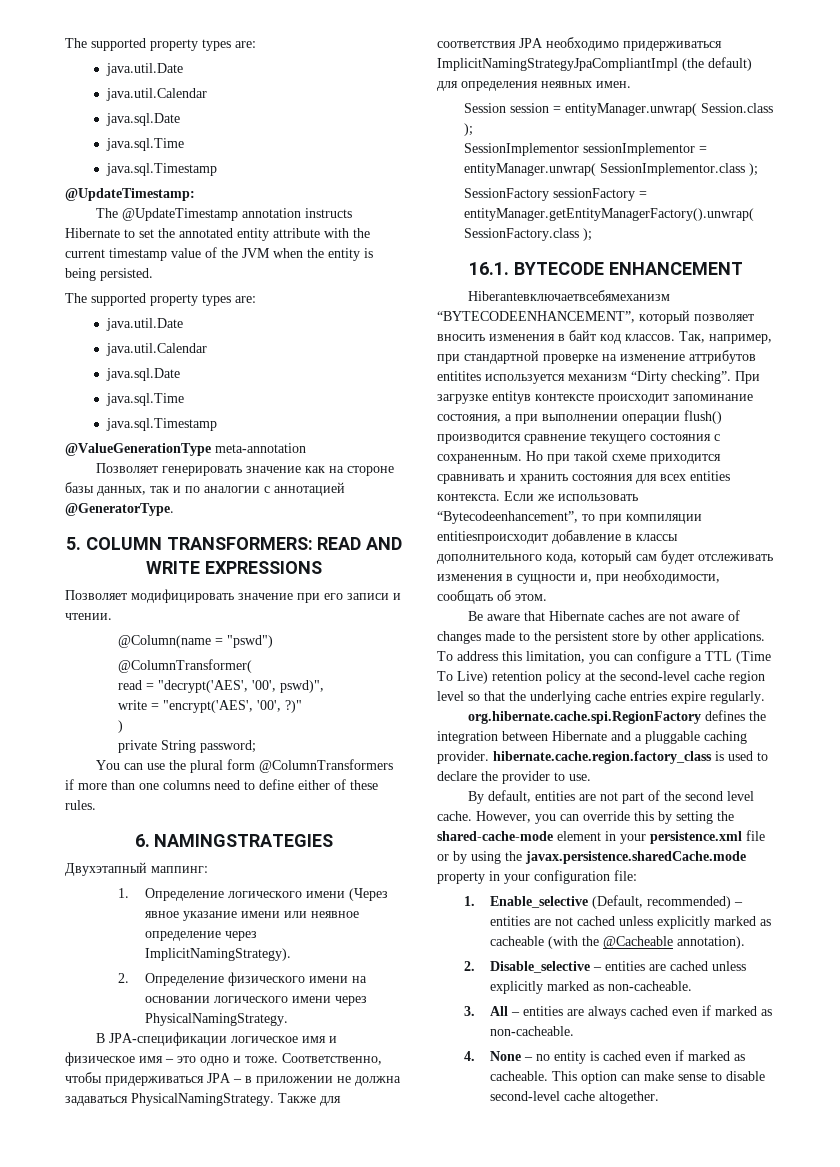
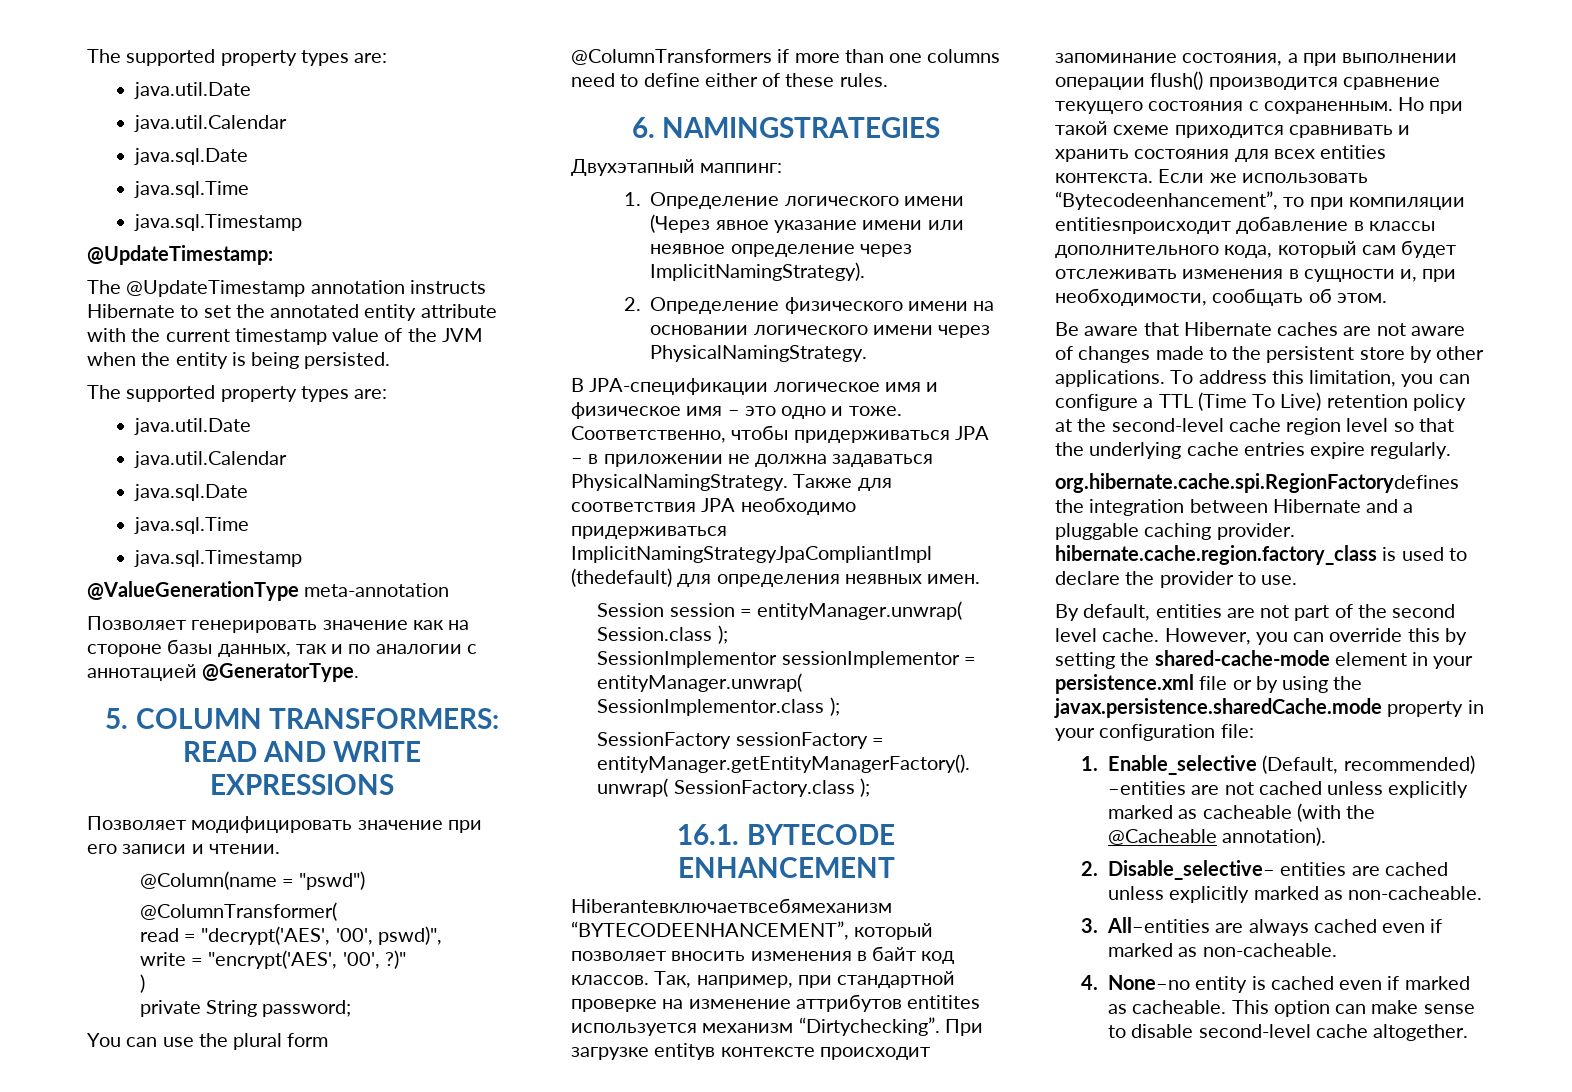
[682,57,752,71] (the default) -> [571,568,672,587] (thedefault)
[631,371,731,384] “Dirty checking”. -> [798,1017,940,1036] “Dirtychecking”.
[468,710,746,724] org.hibernate.cache.spi.RegionFactory defines -> [1055,473,1459,493] org.hibernate.cache.spi.RegionFactorydefines
[734,902,744,906] [490,916,531,926] – entities -> [1108,781,1187,795] –entities
[490,961,603,973] Disable_selective – -> [1108,860,1276,880] Disable_selective–
[490,1006,564,1016] All – entities -> [1107,917,1211,933] All–entities
[490,1051,551,1061] None – no -> [1108,975,1191,990] None–no

